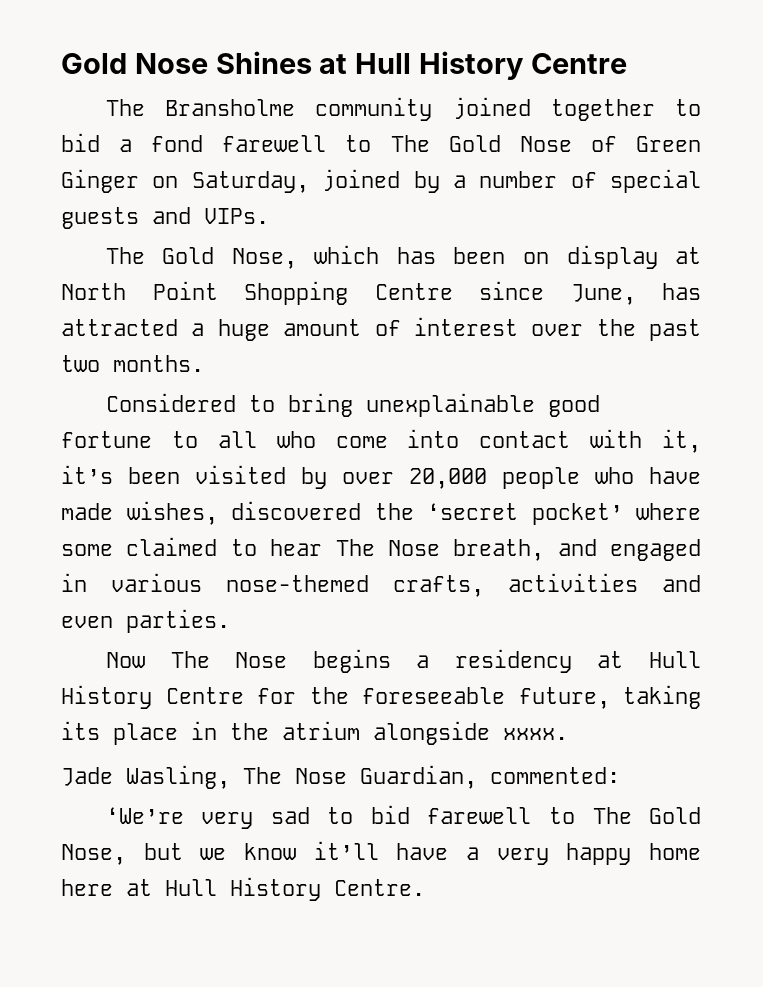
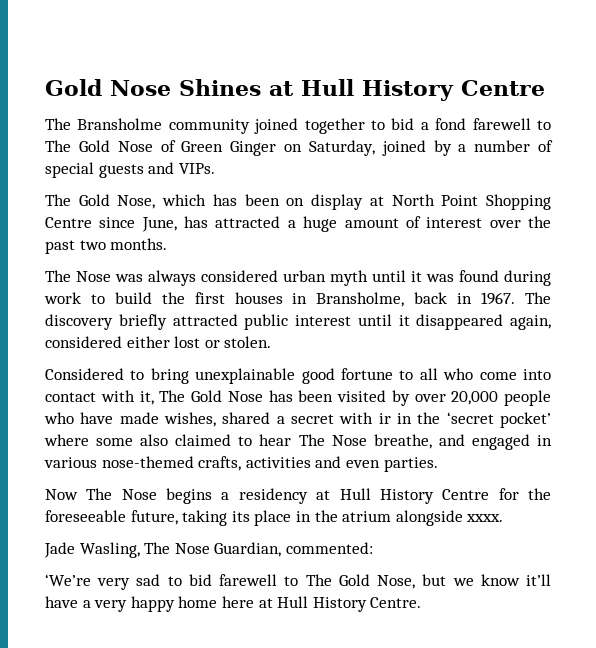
(204, 363) none -> [45,270,551,286] [44,292,552,307] [45,314,551,330] [45,336,272,348] // The Nose was always considered urban myth until it was found during work to build the first houses in Bransholme, back in 1967. The discovery briefly attracted public interest until it disappeared again, considered either lost or stolen.
[61,465,113,484] it’s -> [159,390,293,402] The Gold Nose has
[231,501,361,520] discovered -> [222,412,412,424] shared a secret with ir in
(113, 550) none -> [140,434,169,446] also
[453,539,545,561] breath, -> [373,434,432,449] breathe,

